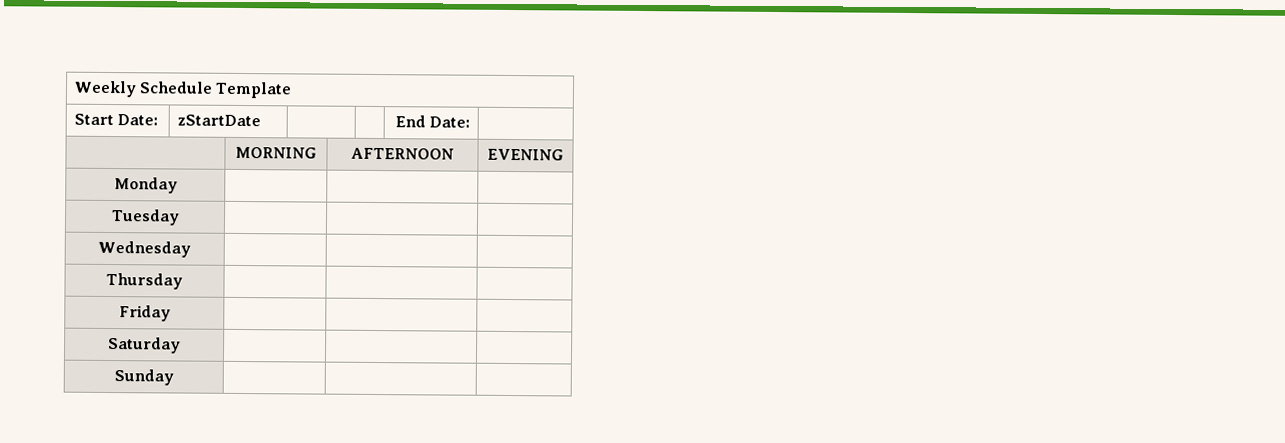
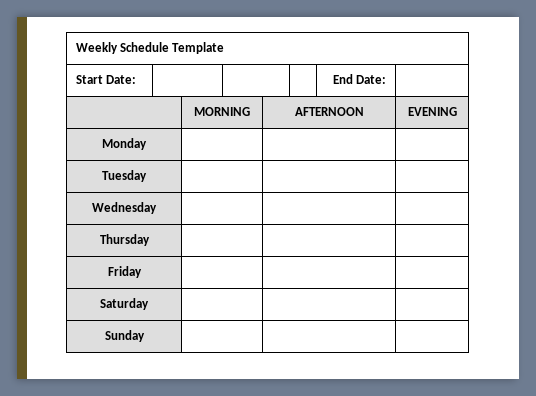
[176,114,261,127] zStartDate -> (136, 79) none

